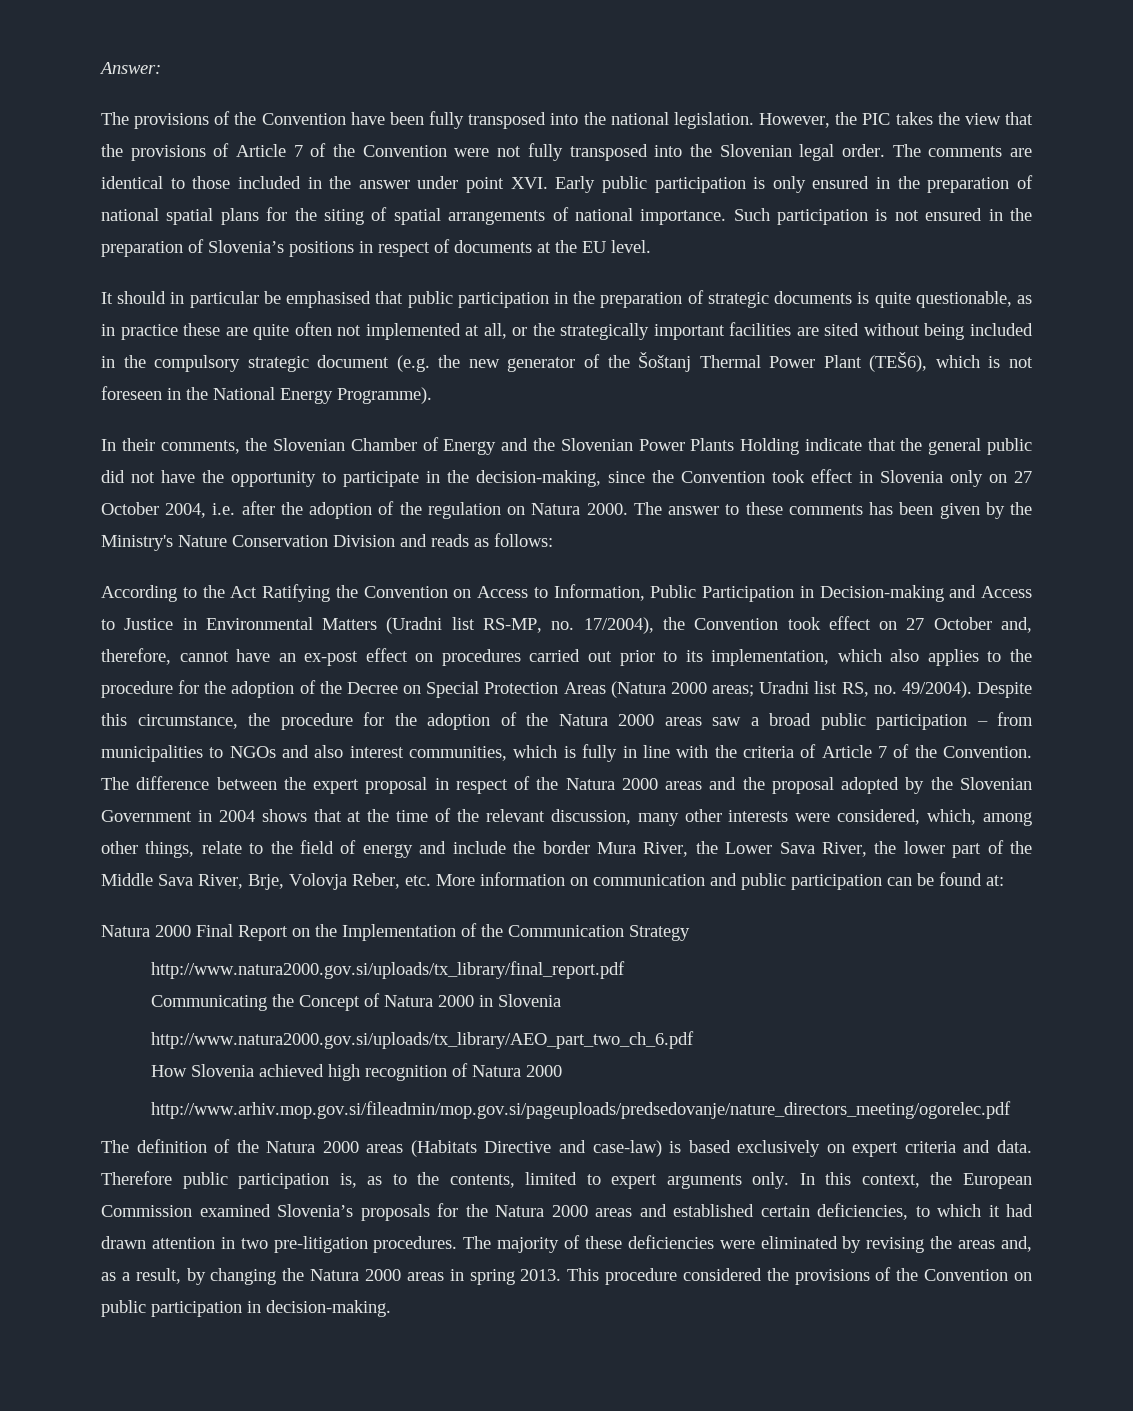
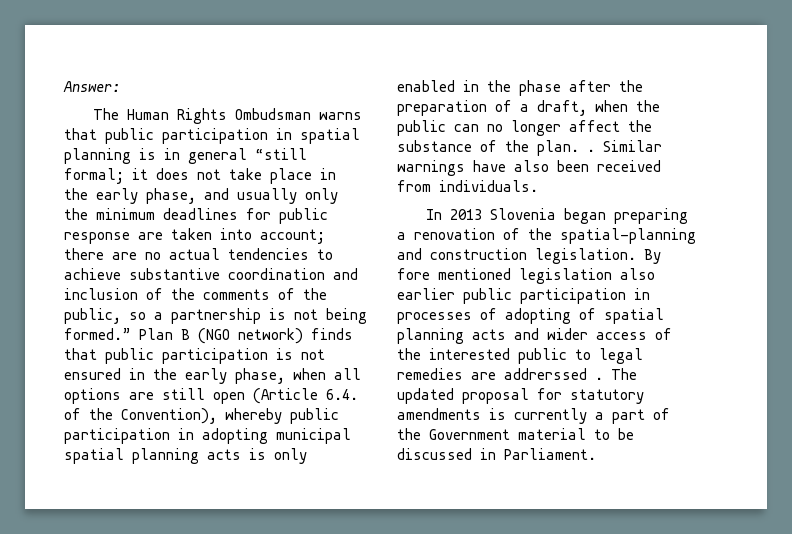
[134,111,1033,129] [101,143,1033,161] [101,175,1034,193] [101,207,1033,225] [101,239,651,257] [101,290,1032,308] [101,322,1033,340] [101,352,1033,372] [101,386,432,404] [101,437,1033,455] [101,469,1032,487] [101,501,1032,519] [101,533,553,551] [101,584,1032,602] [101,616,1032,634] [101,648,1032,666] [101,680,1032,698] [101,712,1033,730] [101,744,1033,762] [101,776,1033,794] [101,808,1033,826] [101,840,1032,858] [101,872,1004,890] [101,923,690,941] [151,961,626,979] [151,993,562,1011] [151,1031,695,1049] [151,1063,563,1081] [151,1101,1012,1119] [101,1139,1032,1157] [101,1171,1032,1189] [101,1203,1033,1221] [101,1235,1032,1253] [101,1267,1033,1285] [101,1300,391,1317] provisions of the Convention have been fully transposed into the national legislation. However, the PIC takes the view that the provisions of Article 7 of the Convention were not fully transposed into the Slovenian legal order. The comments are identical to those included in the answer under point XVI. Early public participation is only ensured in the preparation of national spatial plans for the siting of spatial arrangements of national importance. Such participation is not ensured in the preparation of Slovenia’s positions in respect of documents at the EU level. // It should in particular be emphasised that public participation in the preparation of strategic documents is quite questionable, as in practice these are quite often not implemented at all, or the strategically important facilities are sited without being included in the compulsory strategic document (e.g. the new generator of the Šoštanj Thermal Power Plant (TEŠ6), which is not foreseen in the National Energy Programme). // In their comments, the Slovenian Chamber of Energy and the Slovenian Power Plants Holding indicate that the general public did not have the opportunity to participate in the decision-making, since the Convention took effect in Slovenia only on 27 October 2004, i.e. after the adoption of the regulation on Natura 2000. The answer to these comments has been given by the Ministry's Nature Conservation Division and reads as follows: // According to the Act Ratifying the Convention on Access to Information, Public Participation in Decision-making and Access to Justice in Environmental Matters (Uradni list RS-MP, no. 17/2004), the Convention took effect on 27 October and, therefore, cannot have an ex-post effect on procedures carried out prior to its implementation, which also applies to the procedure for the adoption of the Decree on Special Protection Areas (Natura 2000 areas; Uradni list RS, no. 49/2004). Despite this circumstance, the procedure for the adoption of the Natura 2000 areas saw a broad public participation – from municipalities to NGOs and also interest communities, which is fully in line with the criteria of Article 7 of the Convention. The difference between the expert proposal in respect of the Natura 2000 areas and the proposal adopted by the Slovenian Government in 2004 shows that at the time of the relevant discussion, many other interests were considered, which, among other things, relate to the field of energy and include the border Mura River, the Lower Sava River, the lower part of the Middle Sava River, Brje, Volovja Reber, etc. More information on communication and public participation can be found at: // Natura 2000 Final Report on the Implementation of the Communication Strategy // http://www.natura2000.gov.si/uploads/tx_library/final_report.pdf // Communicating the Concept of Natura 2000 in Slovenia // http://www.natura2000.gov.si/uploads/tx_library/AEO_part_two_ch_6.pdf // How Slovenia achieved high recognition of Natura 2000 // http://www.arhiv.mop.gov.si/fileadmin/mop.gov.si/pageuploads/predsedovanje/nature_directors_meeting/ogorelec.pdf // The definition of the Natura 2000 areas (Habitats Directive and case-law) is based exclusively on expert criteria and data. Therefore public participation is, as to the contents, limited to expert arguments only. In this context, the European Commission examined Slovenia’s proposals for the Natura 2000 areas and established certain deficiencies, to which it had drawn attention in two pre-litigation procedures. The majority of these deficiencies were eliminated by revising the areas and, as a result, by changing the Natura 2000 areas in spring 2013. This procedure considered the provisions of the Convention on public participation in decision-making. -> [126,108,362,124] [64,128,360,144] [64,148,307,164] [64,168,336,184] [64,188,338,204] [64,208,328,224] [64,228,325,244] [64,248,333,260] [64,268,358,280] [64,288,327,300] [64,308,367,324] [64,328,353,344] [64,348,325,364] [64,368,361,384] [64,388,358,404] [64,408,339,424] [64,428,351,444] [64,448,307,464] [397,80,643,96] [397,100,660,116] [397,120,652,136] [397,140,662,156] [397,160,661,176] [397,180,538,192] [425,208,688,224] [397,228,696,244] [397,248,661,264] [397,268,655,284] [397,288,650,304] [397,308,664,324] [397,328,672,344] [397,348,643,364] [397,368,637,380] [397,388,644,404] [397,408,670,424] [397,428,634,440] [397,448,596,460] Human Rights Ombudsman warns that public participation in spatial planning is in general “still formal; it does not take place in the early phase, and usually only the minimum deadlines for public response are taken into account; there are no actual tendencies to achieve substantive coordination and inclusion of the comments of the public, so a partnership is not being formed.” Plan B (NGO network) finds that public participation is not ensured in the early phase, when all options are still open (Article 6.4. of the Convention), whereby public participation in adopting municipal spatial planning acts is only enabled in the phase after the preparation of a draft, when the public can no longer affect the substance of the plan. . Similar warnings have also been received from individuals. // In 2013 Slovenia began preparing a renovation of the spatial-planning and construction legislation. By fore mentioned legislation also earlier public participation in processes of adopting of spatial planning acts and wider access of the interested public to legal remedies are addrerssed . The updated proposal for statutory amendments is currently a part of the Government material to be discussed in Parliament.

